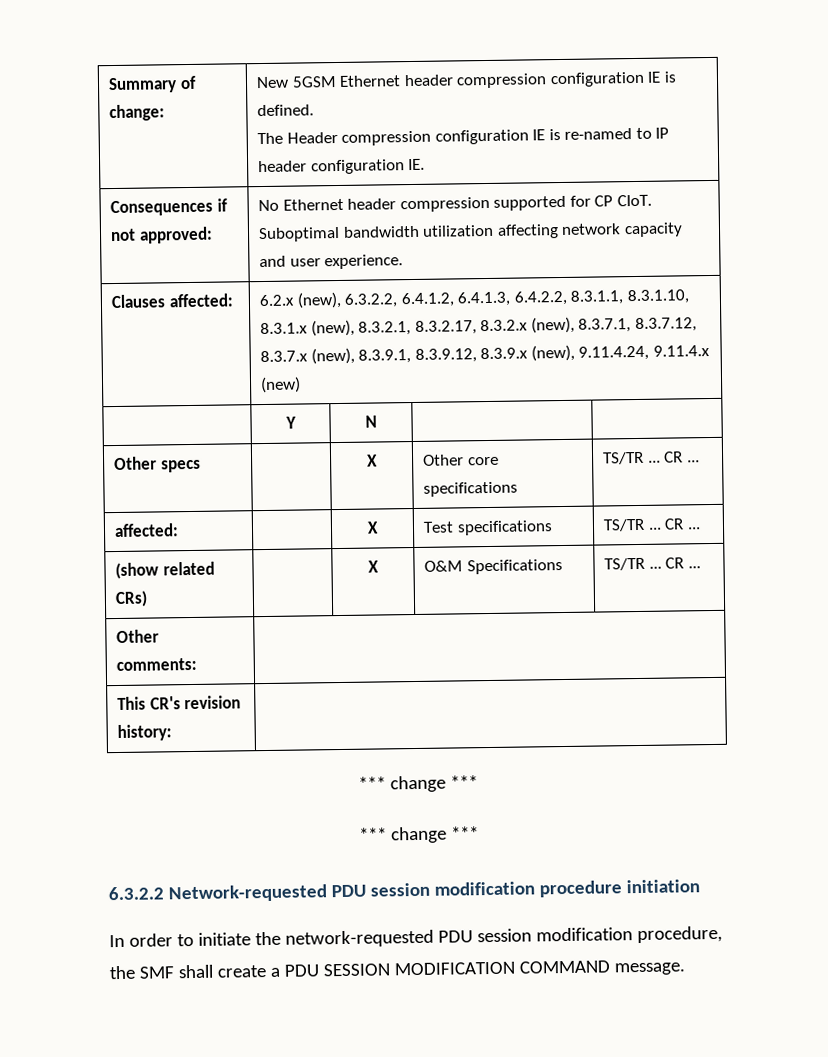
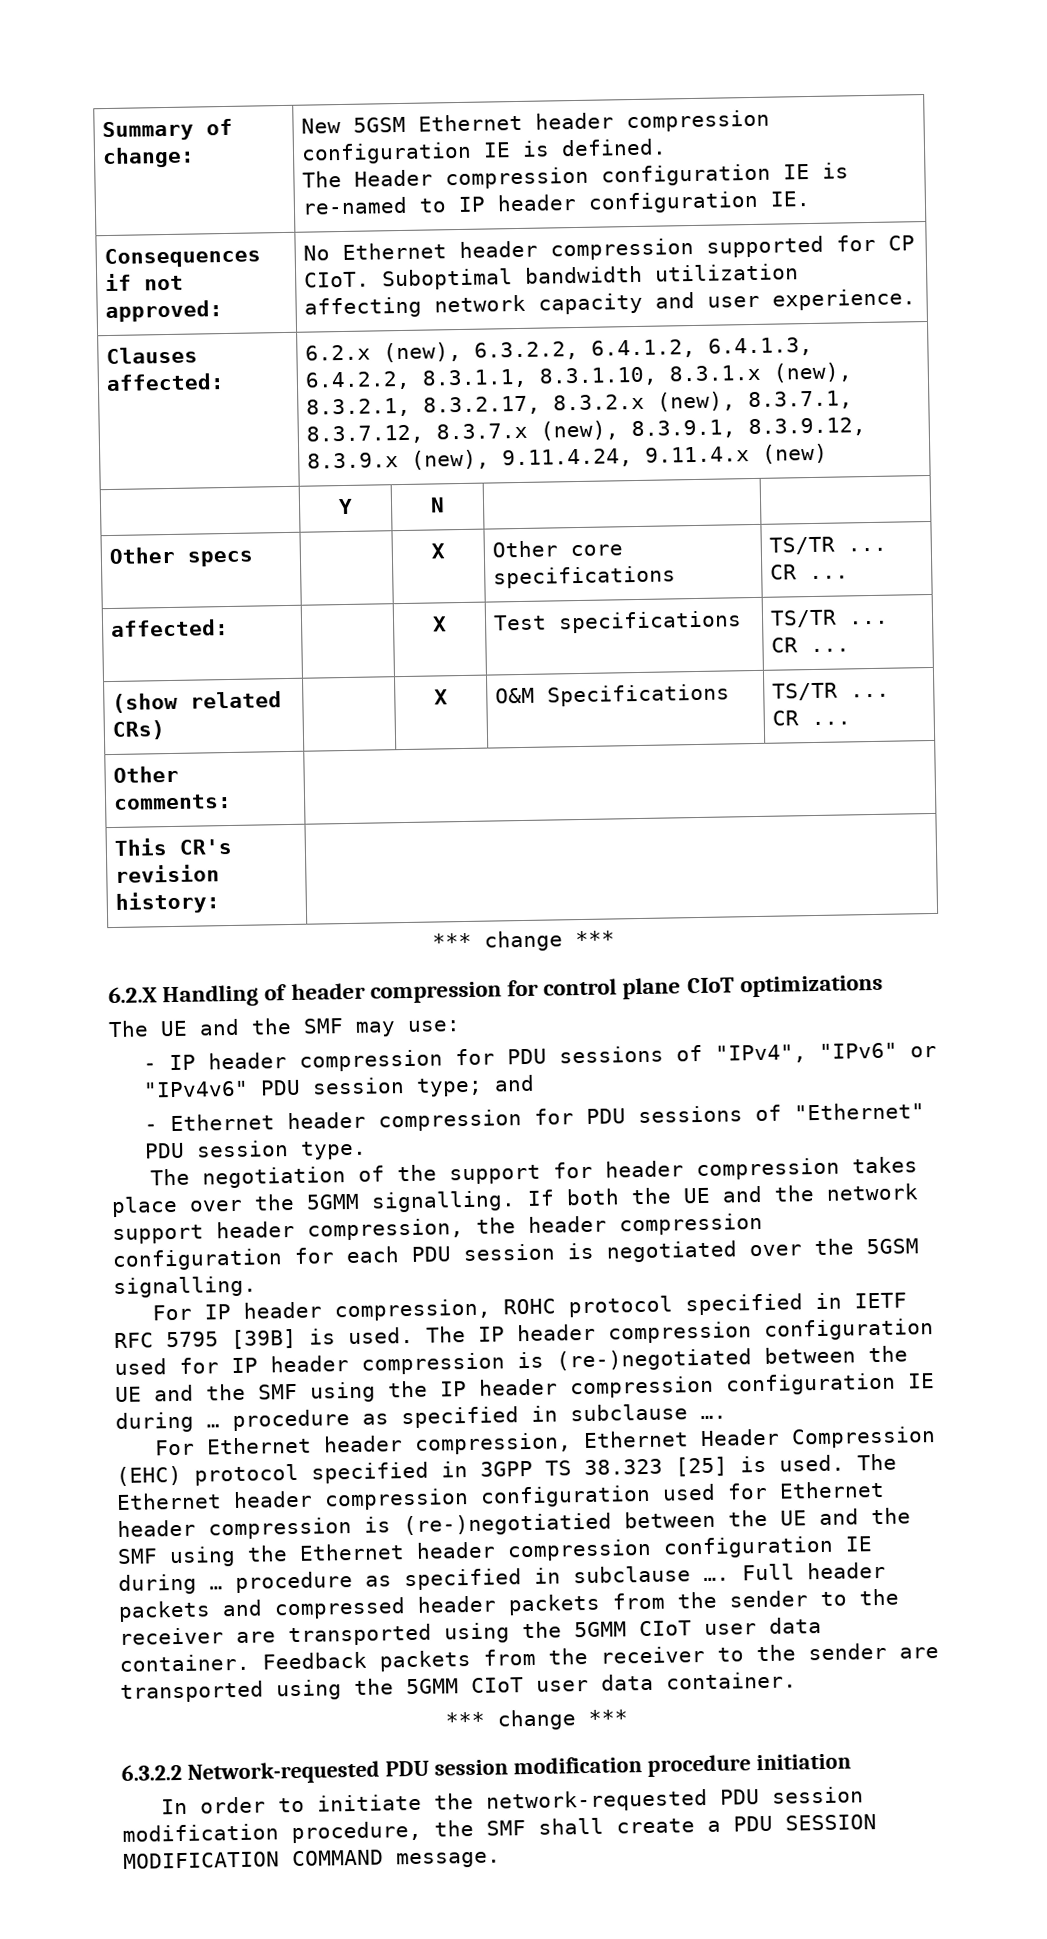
(478, 782) none -> [108,974,883,1008] [108,1017,461,1038] [142,1042,937,1072] [142,1074,535,1098] [143,1102,925,1132] [143,1140,367,1160] [150,1156,919,1189] [111,1183,918,1218] [112,1212,763,1245] [112,1238,919,1272] [113,1275,257,1299] [152,1292,908,1322] [114,1318,934,1350] [114,1345,908,1376] [115,1372,935,1403] [115,1403,727,1434] [154,1426,937,1456] [116,1453,897,1487] [116,1480,885,1511] [117,1507,911,1540] [117,1535,872,1568] [118,1561,886,1596] [118,1588,899,1623] [119,1617,822,1647] [119,1642,939,1673] [120,1671,797,1704] // 6.2.X Handling of header compression for control plane CIoT optimizations // The UE and the SMF may use: // - IP header compression for PDU sessions of "IPv4", "IPv6" or "IPv4v6" PDU session type; and // - Ethernet header compression for PDU sessions of "Ethernet" PDU session type. // The negotiation of the support for header compression takes place over the 5GMM signalling. If both the UE and the network support header compression, the header compression configuration for each PDU session is negotiated over the 5GSM signalling. // For IP header compression, ROHC protocol specified in IETF RFC 5795 [39B] is used. The IP header compression configuration used for IP header compression is (re-)negotiated between the UE and the SMF using the IP header compression configuration IE during … procedure as specified in subclause …. // For Ethernet header compression, Ethernet Header Compression (EHC) protocol specified in 3GPP TS 38.323 [25] is used. The Ethernet header compression configuration used for Ethernet header compression is (re-)negotiatied between the UE and the SMF using the Ethernet header compression configuration IE during … procedure as specified in subclause …. Full header packets and compressed header packets from the sender to the receiver are transported using the 5GMM CIoT user data container. Feedback packets from the receiver to the sender are transported using the 5GMM CIoT user data container.

